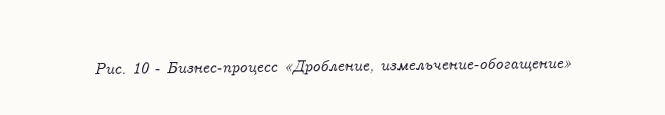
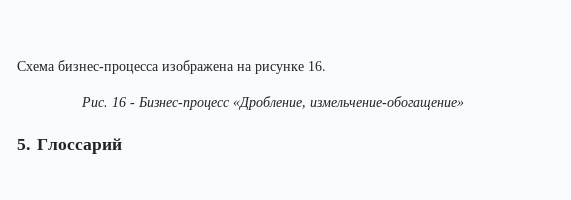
[93,61,150,75] Рис. 10 -> [17,60,326,74] [80,97,126,107] Схема бизнес-процесса изображена на рисунке 16. // Рис. 16
(573, 65) none -> [17,138,122,154] // 5. Глоссарий

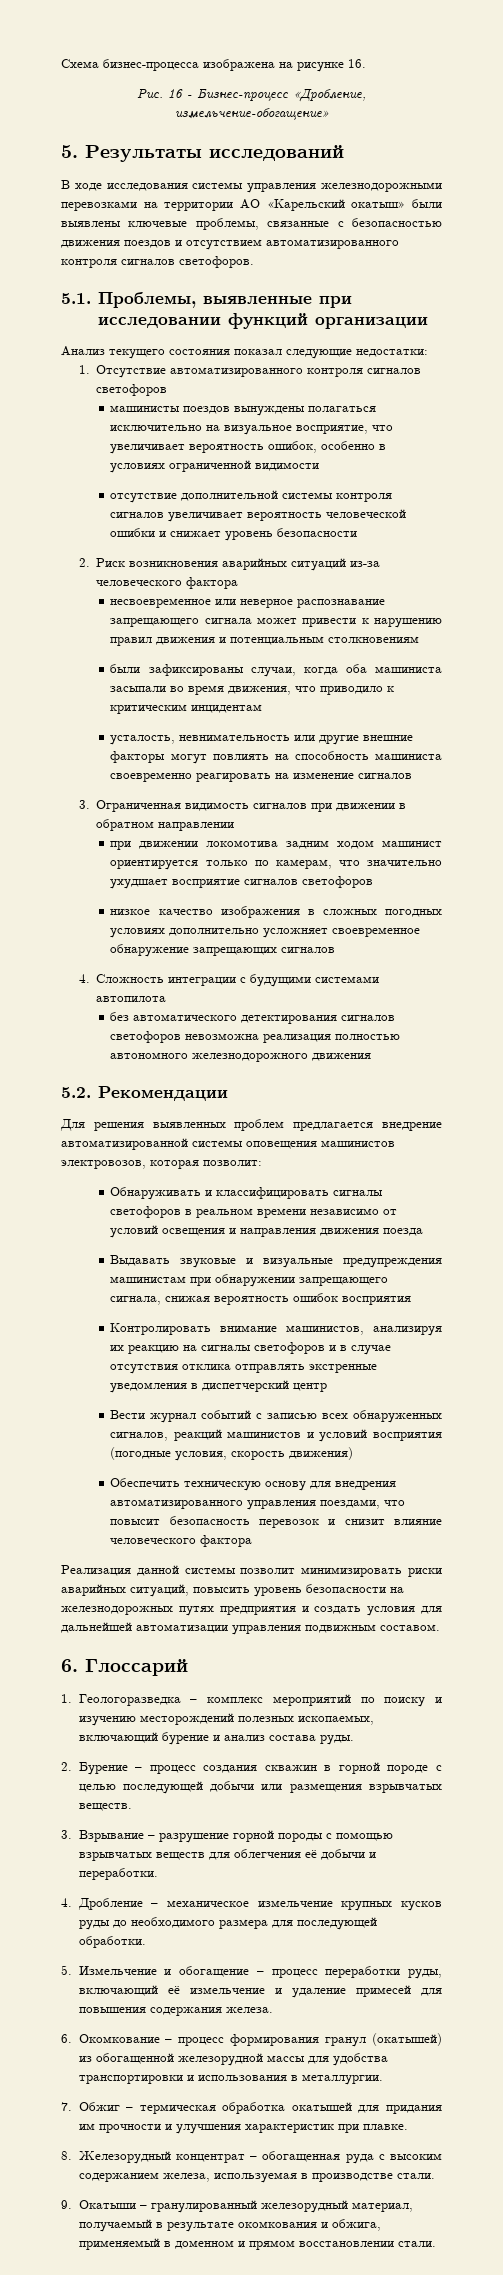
[37,138,122,154] Глоссарий -> [84,145,344,162] [61,180,442,193] [61,199,442,211] [61,218,442,230] [61,239,399,250] [61,256,254,268] [61,292,352,308] [97,313,428,329] [61,346,428,359] [78,365,422,378] [96,384,168,396] [110,405,377,416] [110,425,394,435] [110,441,387,454] [110,460,320,473] [110,490,393,503] [110,509,407,522] [110,528,358,541] [78,558,381,571] [96,577,239,589] [110,598,386,608] [110,617,442,628] [110,636,420,646] [110,664,442,677] [110,685,395,695] [110,704,263,714] [110,734,414,745] [110,751,443,764] [110,772,413,782] [78,800,407,812] [96,819,235,831] [110,840,442,850] [110,859,443,870] [110,876,374,889] [110,906,442,918] [110,927,421,938] [110,944,336,957] [78,974,380,987] [96,996,167,1002] [110,1012,396,1024] [110,1031,401,1043] [110,1052,372,1062] [61,1086,228,1101] [60,1119,443,1131] [61,1138,395,1150] [61,1160,262,1169] [110,1187,384,1200] [110,1206,398,1218] [110,1225,424,1238] [110,1255,442,1268] [110,1274,389,1287] [110,1293,412,1305] [110,1323,442,1336] [110,1342,392,1355] [110,1364,378,1374] [110,1380,328,1393] [110,1410,442,1423] [110,1429,442,1442] [110,1447,354,1461] [110,1478,397,1491] [110,1499,406,1510] [110,1516,442,1528] [110,1535,253,1547] [61,1565,443,1577] [61,1584,404,1597] [61,1606,442,1616] [61,1622,440,1635] [61,1659,188,1676] [61,1694,442,1707] [78,1713,374,1726] [78,1732,354,1745] [61,1762,443,1775] [78,1781,442,1794] [78,1803,132,1811] [61,1830,393,1843] [78,1849,376,1861] [78,1868,158,1880] [61,1898,443,1911] [78,1917,377,1930] [78,1936,146,1948] [61,1965,442,1979] [78,1985,443,1998] [78,2007,273,2016] [61,2033,443,2047] [78,2053,388,2066] [78,2074,383,2085] [61,2102,443,2114] [78,2123,408,2134] [61,2151,442,2164] [78,2172,435,2183] [61,2200,413,2213] [78,2219,381,2232] [78,2238,436,2250] Результаты исследований // В ходе исследования системы управления железнодорожными перевозками на территории АО «Карельский окатыш» были выявлены ключевые проблемы, связанные с безопасностью движения поездов и отсутствием автоматизированного контроля сигналов светофоров. // 5.1. Проблемы, выявленные при исследовании функций организации // Анализ текущего состояния показал следующие недостатки: // 1. Отсутствие автоматизированного контроля сигналов светофоров // машинисты поездов вынуждены полагаться исключительно на визуальное восприятие, что увеличивает вероятность ошибок, особенно в условиях ограниченной видимости // отсутствие дополнительной системы контроля сигналов увеличивает вероятность человеческой ошибки и снижает уровень безопасности // 2. Риск возникновения аварийных ситуаций из-за человеческого фактора // несвоевременное или неверное распознавание запрещающего сигнала может привести к нарушению правил движения и потенциальным столкновениям // были зафиксированы случаи, когда оба машиниста засыпали во время движения, что приводило к критическим инцидентам // усталость, невнимательность или другие внешние факторы могут повлиять на способность машиниста своевременно реагировать на изменение сигналов // 3. Ограниченная видимость сигналов при движении в обратном направлении // при движении локомотива задним ходом машинист ориентируется только по камерам, что значительно ухудшает восприятие сигналов светофоров // низкое качество изображения в сложных погодных условиях дополнительно усложняет своевременное обнаружение запрещающих сигналов // 4. Сложность интеграции с будущими системами автопилота // без автоматического детектирования сигналов светофоров невозможна реализация полностью автономного железнодорожного движения // 5.2. Рекомендации // Для решения выявленных проблем предлагается внедрение автоматизированной системы оповещения машинистов электровозов, которая позволит: // Обнаруживать и классифицировать сигналы светофоров в реальном времени независимо от условий освещения и направления движения поезда // Выдавать звуковые и визуальные предупреждения машинистам при обнаружении запрещающего сигнала, снижая вероятность ошибок восприятия // Контролировать внимание машинистов, анализируя их реакцию на сигналы светофоров и в случае отсутствия отклика отправлять экстренные уведомления в диспетчерский центр // Вести журнал событий с записью всех обнаруженных сигналов, реакций машинистов и условий восприятия (погодные условия, скорость движения) // Обеспечить техническую основу для внедрения автоматизированного управления поездами, что повысит безопасность перевозок и снизит влияние человеческого фактора // Реализация данной системы позволит минимизировать риски аварийных ситуаций, повысить уровень безопасности на железнодорожных путях предприятия и создать условия для дальнейшей автоматизации управления подвижным составом. // 6. Глоссарий // 1. Геологоразведка – комплекс мероприятий по поиску и изучению месторождений полезных ископаемых, включающий бурение и анализ состава руды. // 2. Бурение – процесс создания скважин в горной породе с целью последующей добычи или размещения взрывчатых веществ. // 3. Взрывание – разрушение горной породы с помощью взрывчатых веществ для облегчения её добычи и переработки. // 4. Дробление – механическое измельчение крупных кусков руды до необходимого размера для последующей обработки. // 5. Измельчение и обогащение – процесс переработки руды, включающий её измельчение и удаление примесей для повышения содержания железа. // 6. Окомкование – процесс формирования гранул (окатышей) из обогащенной железорудной массы для удобства транспортировки и использования в металлургии. // 7. Обжиг – термическая обработка окатышей для придания им прочности и улучшения характеристик при плавке. // 8. Железорудный концентрат – обогащенная руда с высоким содержанием железа, используемая в производстве стали. // 9. Окатыши – гранулированный железорудный материал, получаемый в результате окомкования и обжига, применяемый в доменном и прямом восстановлении стали.

